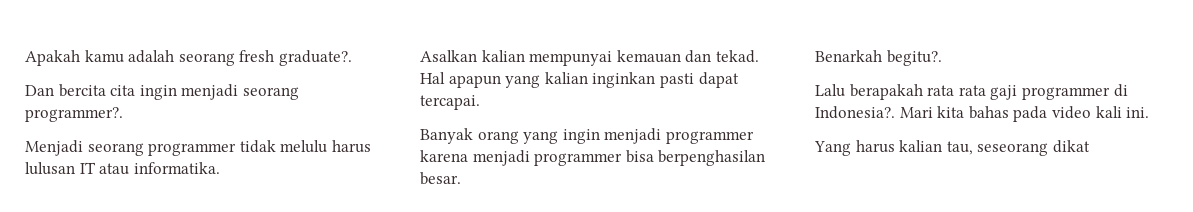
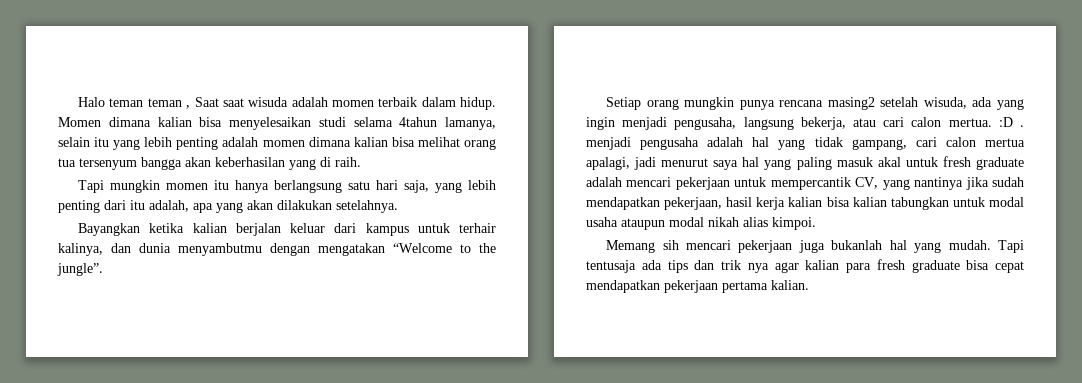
[25,50,352,66] [25,84,299,100] [25,107,123,122] [25,140,371,156] [25,162,220,175] [420,50,759,66] [420,72,739,88] [420,95,480,110] [420,128,754,144] [420,150,766,166] [420,172,461,185] [815,50,942,66] [815,84,1128,100] [815,106,1150,122] [814,140,1090,156] Apakah kamu adalah seorang fresh graduate?. // Dan bercita cita ingin menjadi seorang programmer?. // Menjadi seorang programmer tidak melulu harus lulusan IT atau informatika. // Asalkan kalian mempunyai kemauan dan tekad. Hal apapun yang kalian inginkan pasti dapat tercapai. // Banyak orang yang ingin menjadi programmer karena menjadi programmer bisa berpenghasilan besar. // Benarkah begitu?. // Lalu berapakah rata rata gaji programmer di Indonesia?. Mari kita bahas pada video kali ini. // Yang harus kalian tau, seseorang dikat -> [78,97,497,110] [58,117,496,130] [58,137,496,150] [58,157,361,170] [78,180,496,193] [58,200,398,213] [78,223,496,236] [58,243,496,256] [57,263,103,276] [606,97,1024,110] [586,117,1024,130] [586,137,1025,150] [586,156,1024,170] [586,177,1024,190] [586,197,1024,210] [586,217,816,230] [606,240,1024,253] [586,259,1024,273] [586,280,809,293] Halo teman teman , Saat saat wisuda adalah momen terbaik dalam hidup. Momen dimana kalian bisa menyelesaikan studi selama 4tahun lamanya, selain itu yang lebih penting adalah momen dimana kalian bisa melihat orang tua tersenyum bangga akan keberhasilan yang di raih. // Tapi mungkin momen itu hanya berlangsung satu hari saja, yang lebih penting dari itu adalah, apa yang akan dilakukan setelahnya. // Bayangkan ketika kalian berjalan keluar dari kampus untuk terhair kalinya, dan dunia menyambutmu dengan mengatakan “Welcome to the jungle”. // Setiap orang mungkin punya rencana masing2 setelah wisuda, ada yang ingin menjadi pengusaha, langsung bekerja, atau cari calon mertua. :D . menjadi pengusaha adalah hal yang tidak gampang, cari calon mertua apalagi, jadi menurut saya hal yang paling masuk akal untuk fresh graduate adalah mencari pekerjaan untuk mempercantik CV, yang nantinya jika sudah mendapatkan pekerjaan, hasil kerja kalian bisa kalian tabungkan untuk modal usaha ataupun modal nikah alias kimpoi. // Memang sih mencari pekerjaan juga bukanlah hal yang mudah. Tapi tentusaja ada tips dan trik nya agar kalian para fresh graduate bisa cepat mendapatkan pekerjaan pertama kalian.

